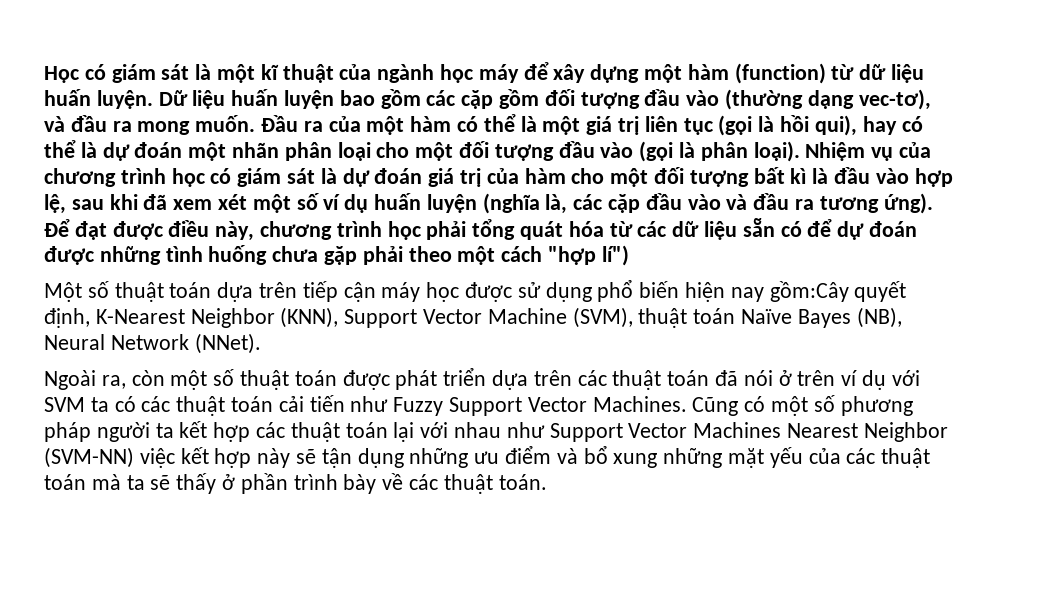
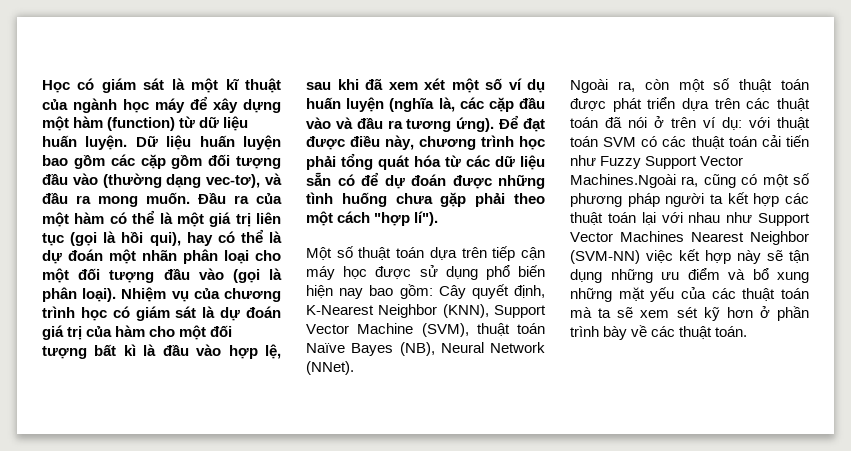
[601,245,629,266] lí") -> [414,211,439,226] lí").
[769,281,849,302] gồm:Cây -> [369,284,466,299] bao gồm: Cây
[862,370,920,390] [44,397,109,412] dụ với SVM ta -> [722,117,810,130] [570,136,637,147] dụ: với thuật toán SVM
[592,396,739,416] Machines. Cũng -> [570,174,736,188] Machines.Ngoài ra, cũng
[176,473,217,494] thấy -> [640,307,753,321] xem sét kỹ hơn

